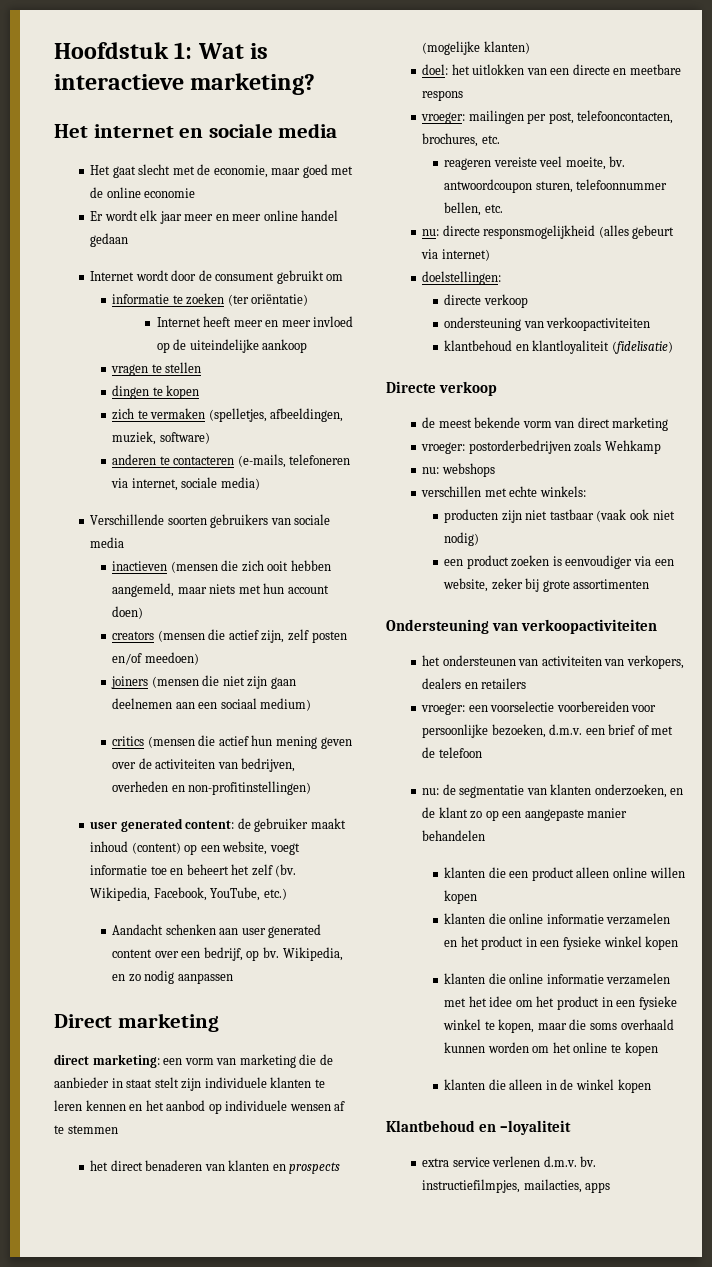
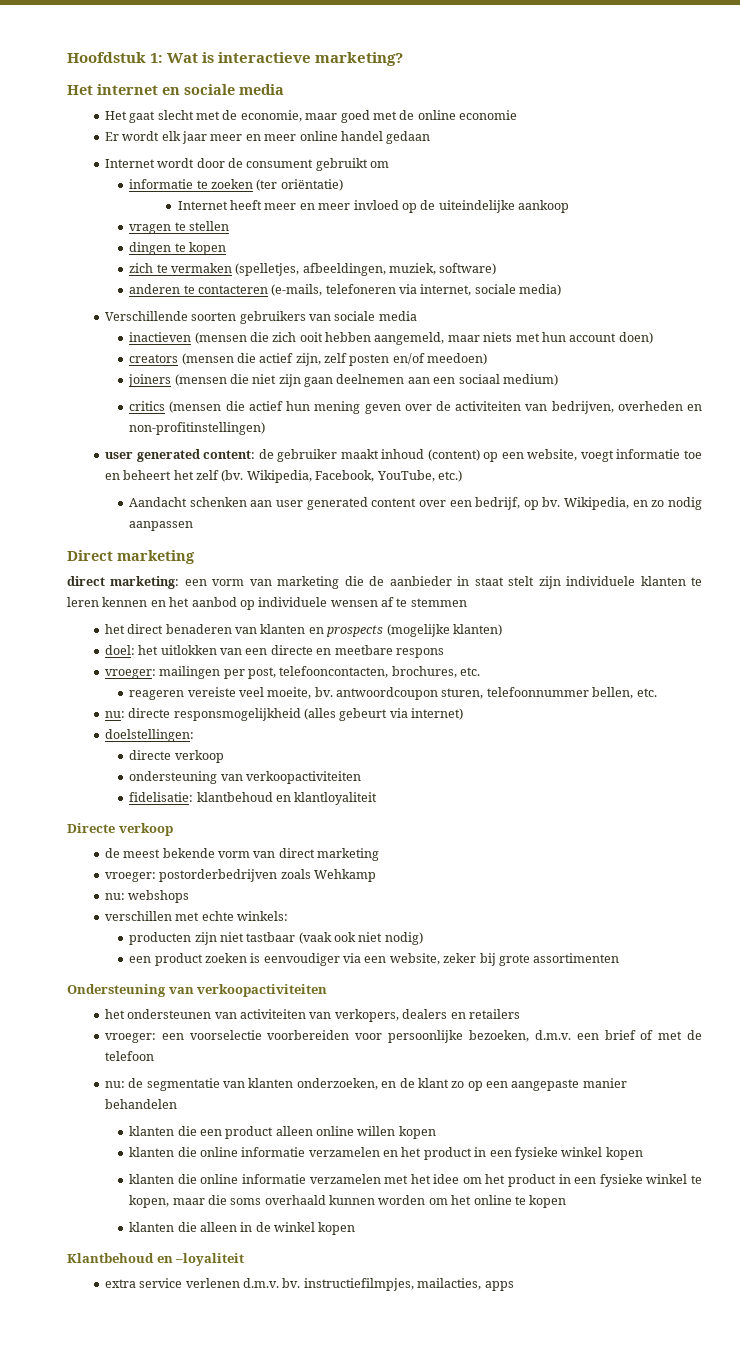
(651, 324) none -> [129,792,194,802] fidelisatie:
[611,341,673,354] (fidelisatie) -> (378, 798) none

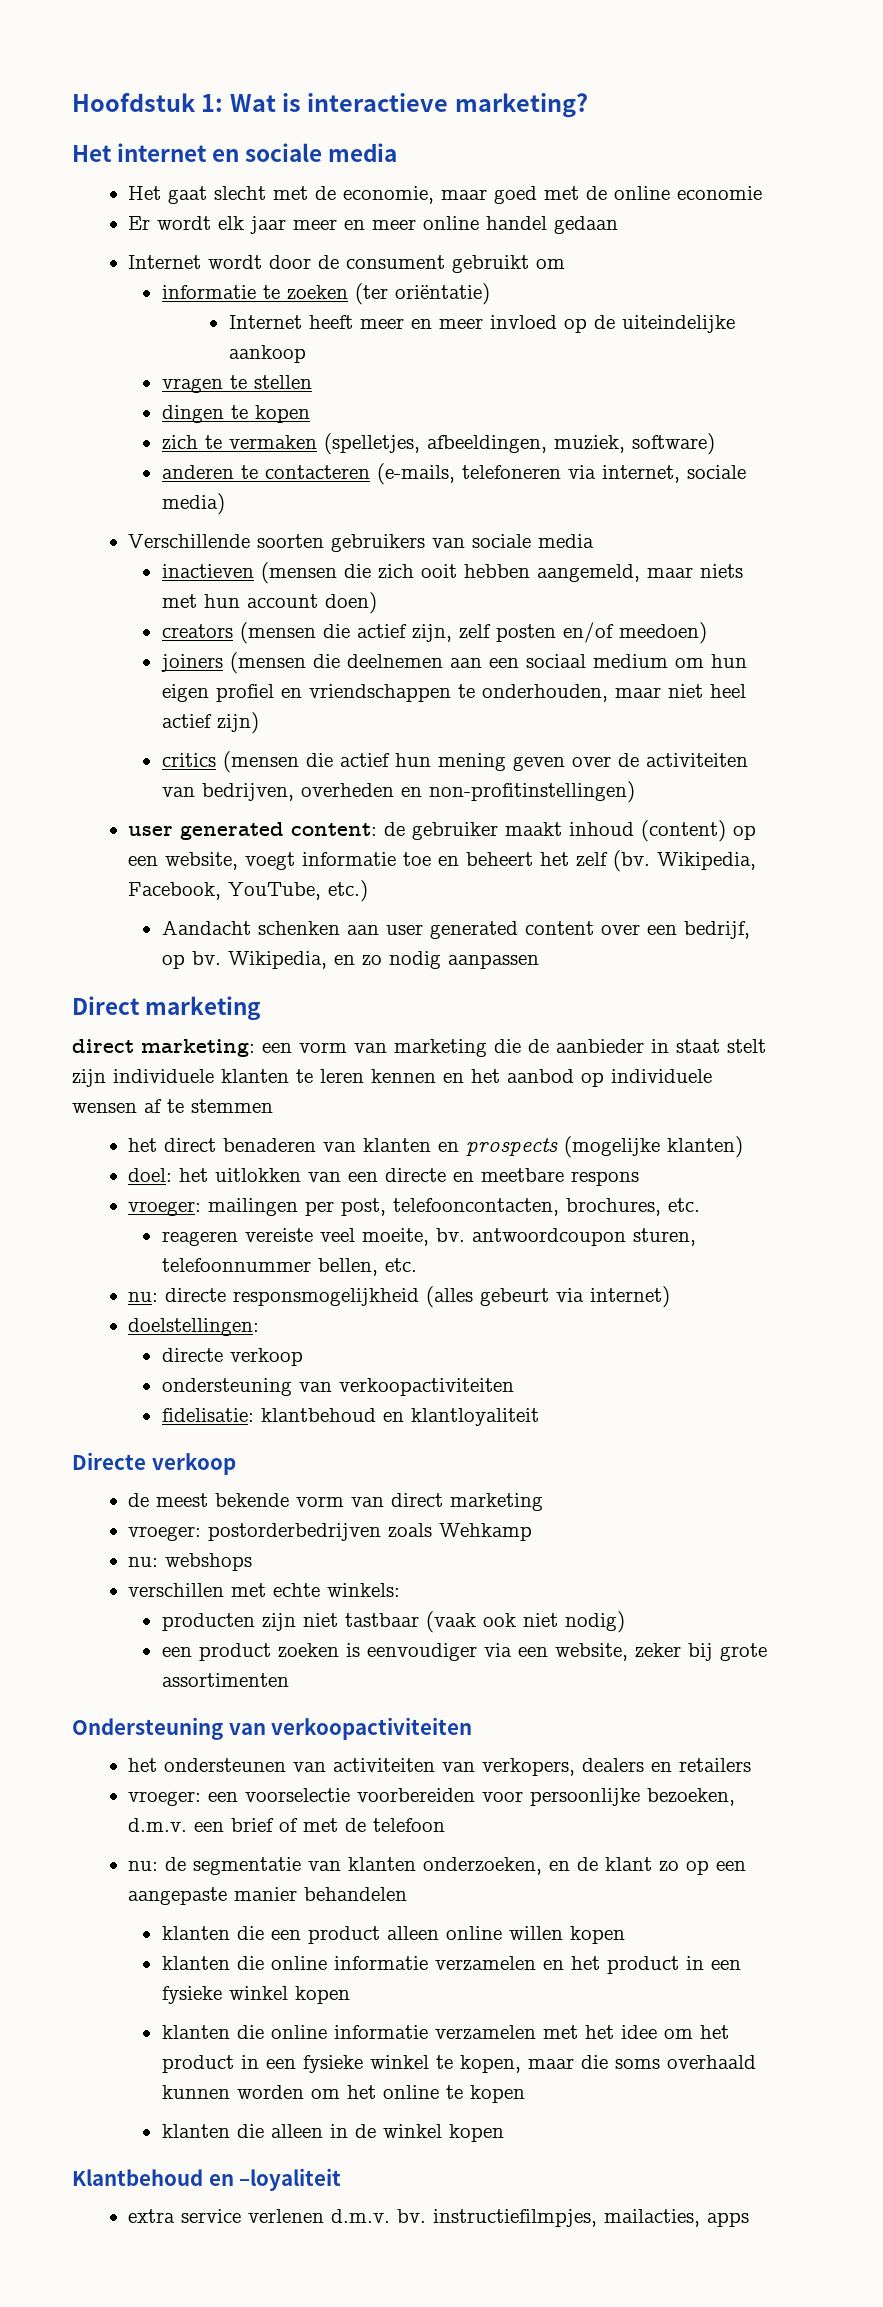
[252,374,334,387] niet zijn gaan -> (340, 661) none
[502,374,558,386] medium) -> [592,654,747,668] [161,684,746,702] [161,712,259,734] medium om hun eigen profiel en vriendschappen te onderhouden, maar niet heel actief zijn)

